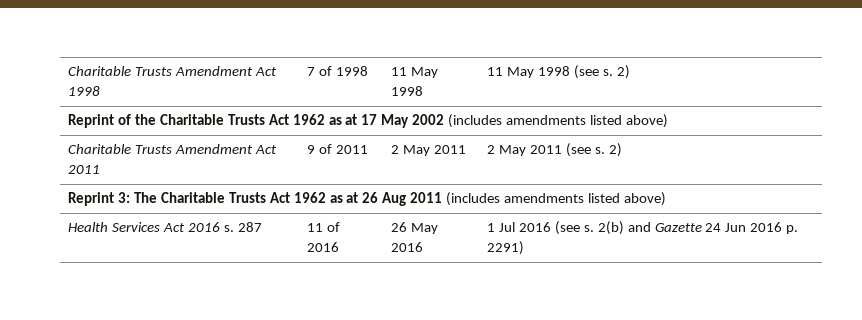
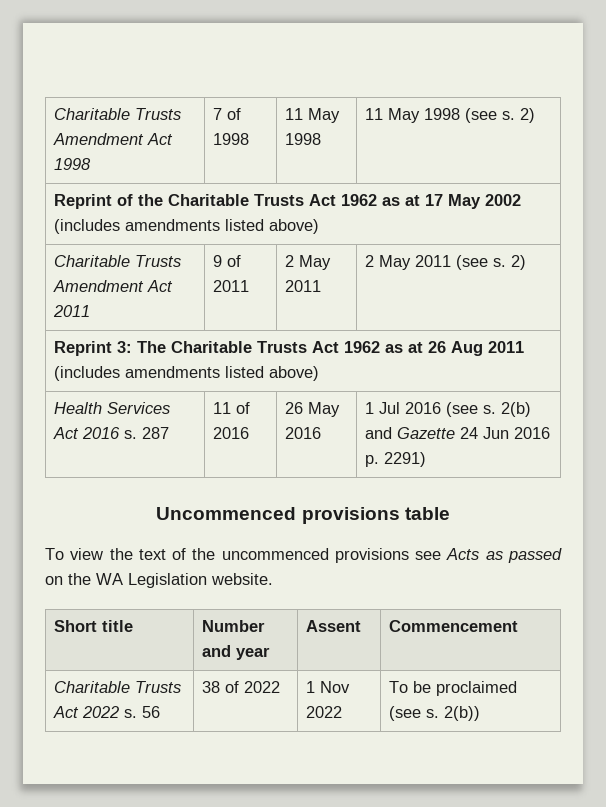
(525, 248) none -> [156,507,450,524] [45,548,562,563] [45,573,273,588] [54,620,134,632] [202,620,266,632] [202,645,271,660] [306,620,362,632] [389,620,519,632] [54,681,182,693] [53,706,161,718] [202,681,281,693] [306,681,351,693] [306,706,343,718] [389,681,518,696] [389,706,481,721] // Uncommenced provisions table // To view the text of the uncommenced provisions see Acts as passed on the WA Legislation website. // Short title | Number and year | Assent | Commencement // Charitable Trusts Act 2022 s. 56 | 38 of 2022 | 1 Nov 2022 | To be proclaimed (see s. 2(b))

